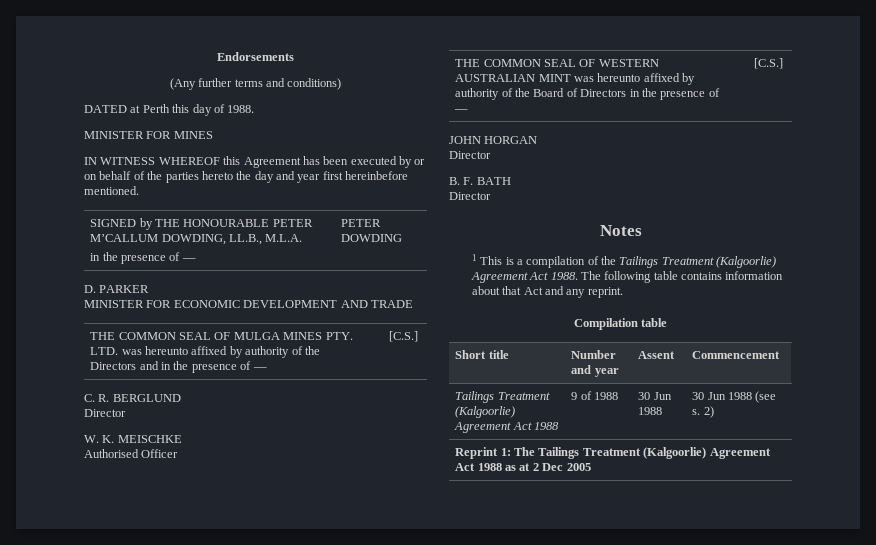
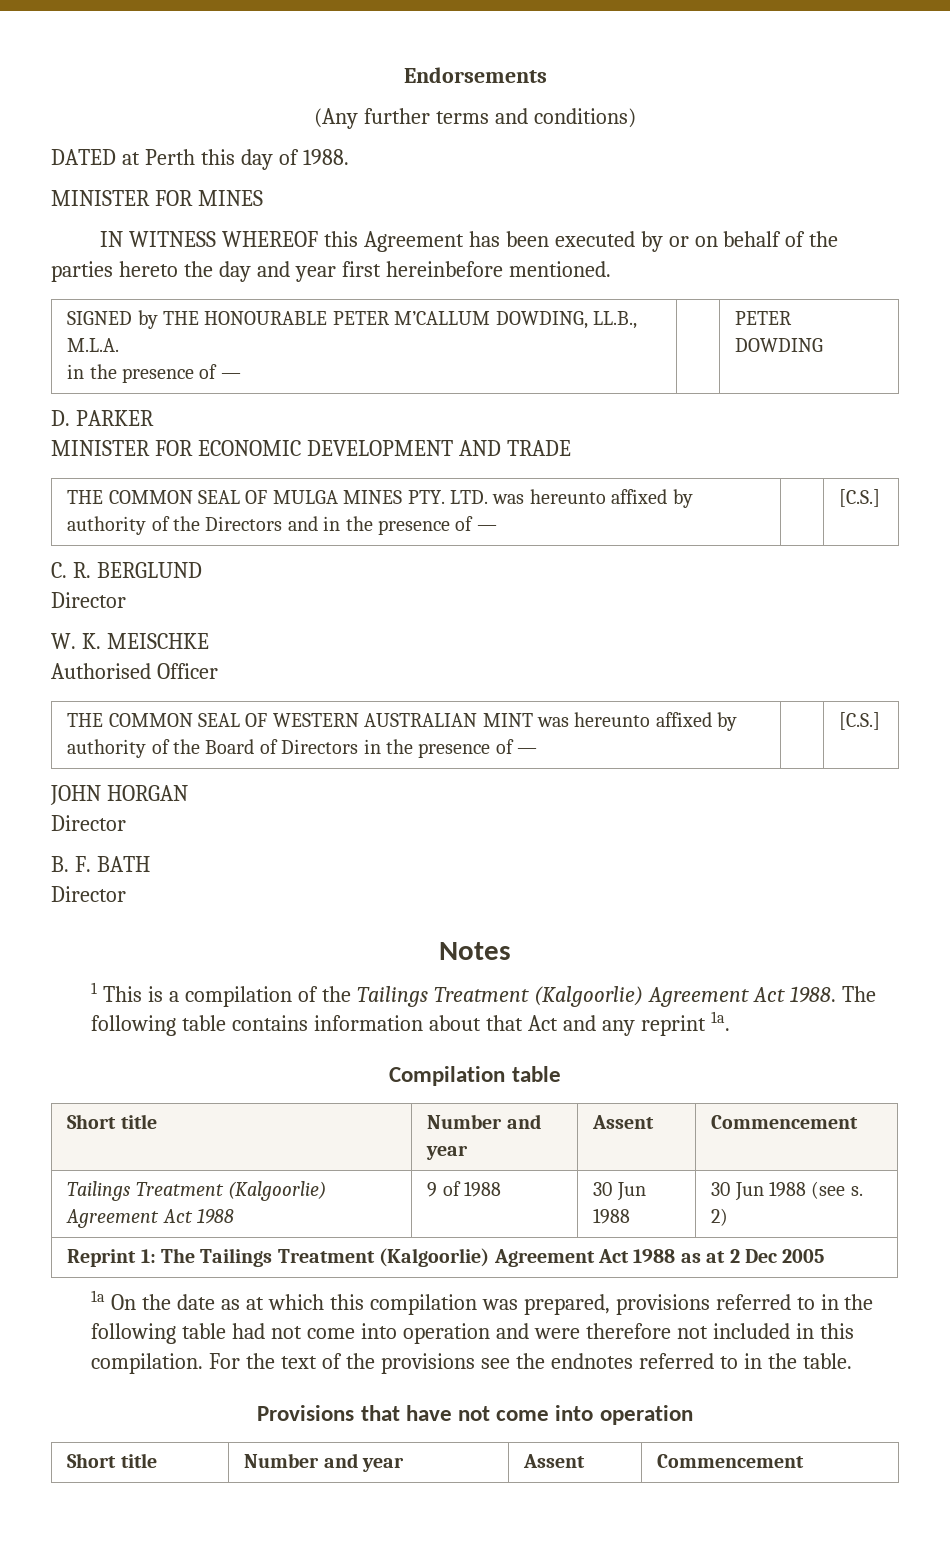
[587,287,623,298] reprint. -> [640,1011,730,1036] reprint 1a.
(591, 467) none -> [91,1290,874,1315] [91,1323,854,1344] [91,1353,852,1374] [257,1405,693,1425] [67,1453,157,1468] [244,1453,404,1472] [523,1454,586,1468] [657,1454,805,1468] // 1a On the date as at which this compilation was prepared, provisions referred to in the following table had not come into operation and were therefore not included in this compilation. For the text of the provisions see the endnotes referred to in the table. // Provisions that have not come into operation // Short title | Number and year | Assent | Commencement

